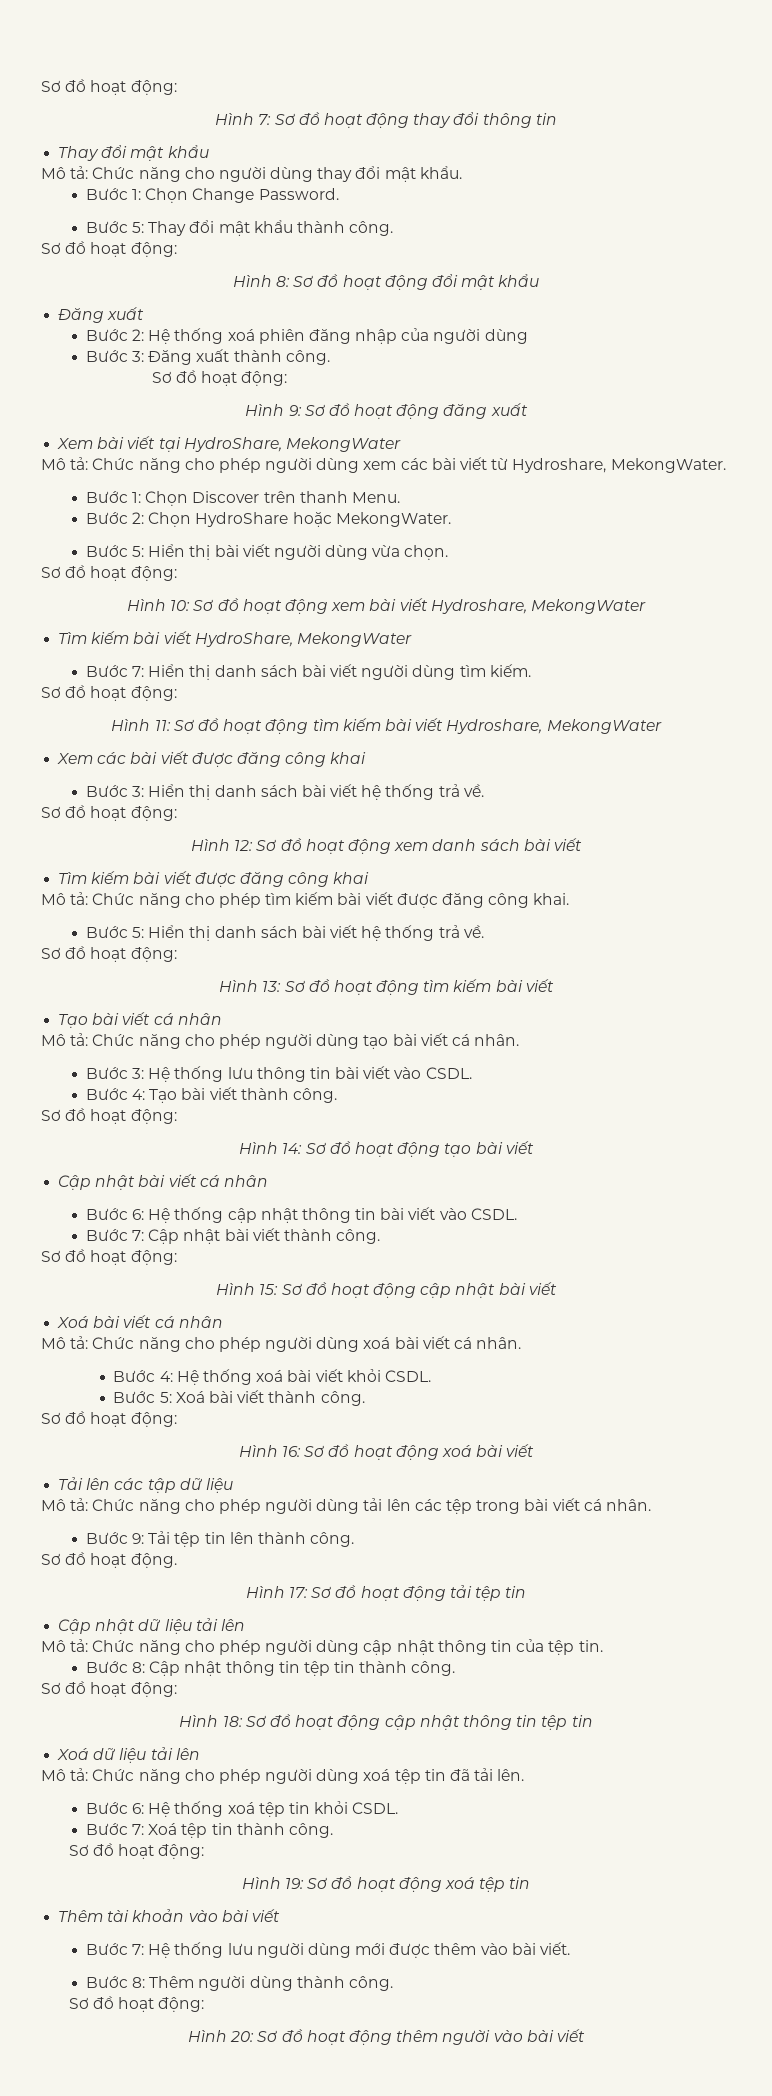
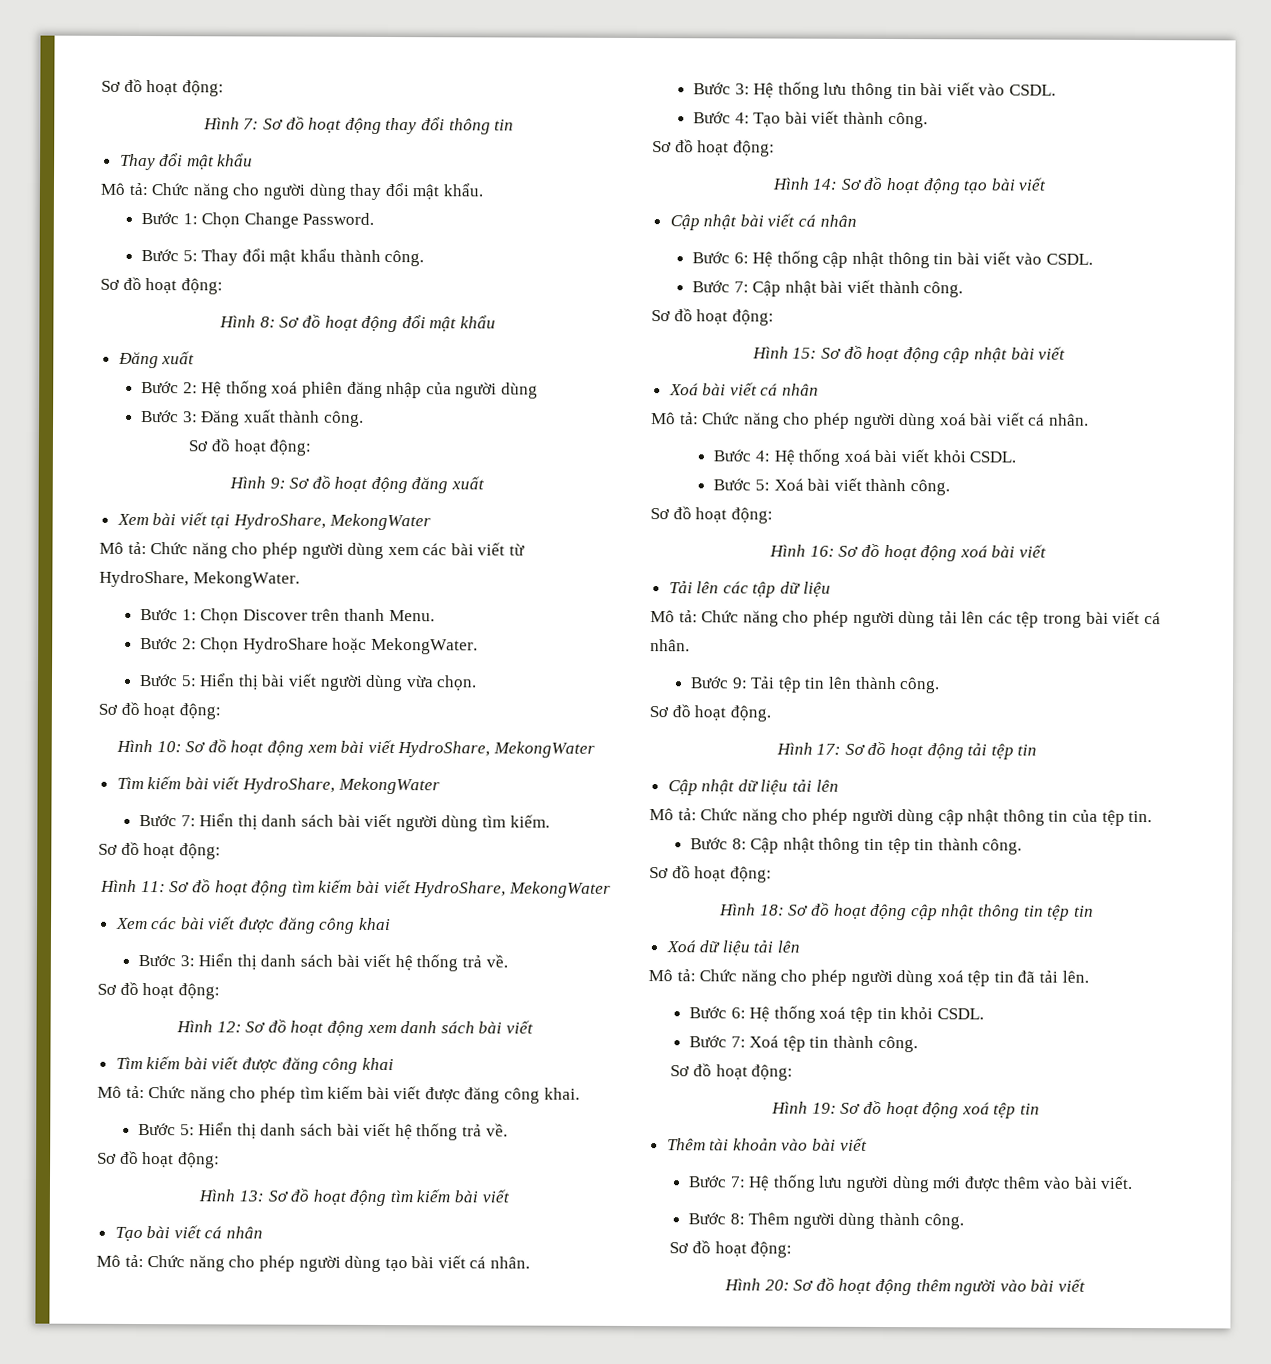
[512,458,607,473] Hydroshare, -> [99,570,189,588] HydroShare,
[430,599,527,614] Hydroshare, -> [397,741,491,758] HydroShare,
[446,719,543,734] Hydroshare, -> [413,881,507,898] HydroShare,

